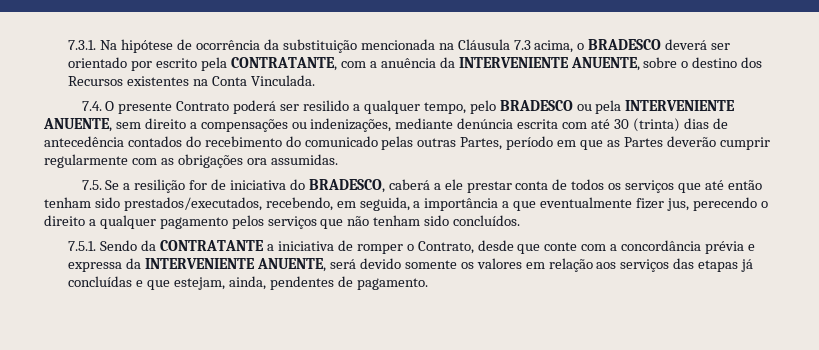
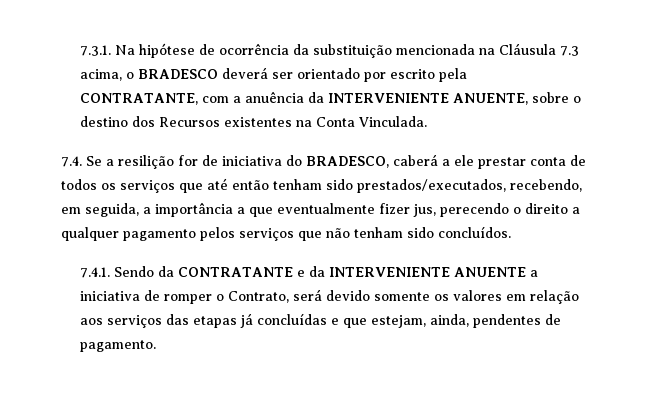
[105,100,736,114] [43,118,728,132] [44,136,770,150] [44,154,338,168] [81,180,102,190] O presente Contrato poderá ser resilido a qualquer tempo, pelo BRADESCO ou pela INTERVENIENTE ANUENTE, sem direito a compensações ou indenizações, mediante denúncia escrita com até 30 (trinta) dias de antecedência contados do recebimento do comunicado pelas outras Partes, período em que as Partes deverão cumprir regularmente com as obrigações ora assumidas. // 7.5. -> (82, 161) none
[68,241,97,251] 7.5.1. -> [80,267,111,278] 7.4.1.
(265, 245) none -> [297,266,527,277] e da INTERVENIENTE ANUENTE
[477,240,755,254] [68,258,327,272] desde que conte com a concordância prévia e expressa da INTERVENIENTE ANUENTE, -> (290, 297) none

